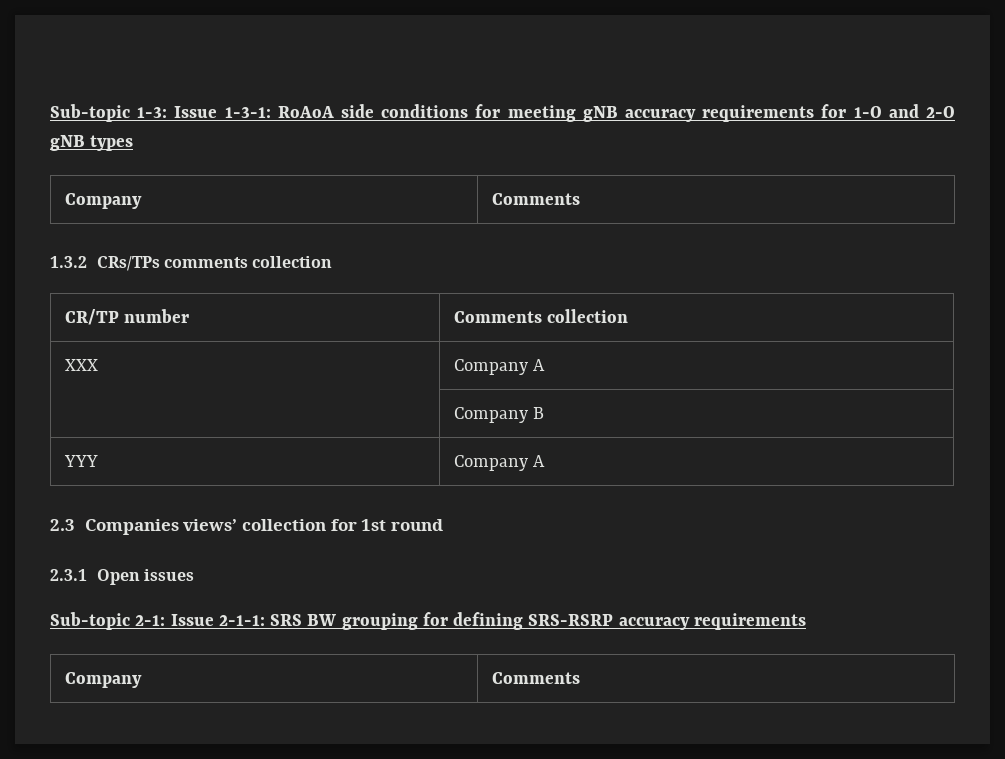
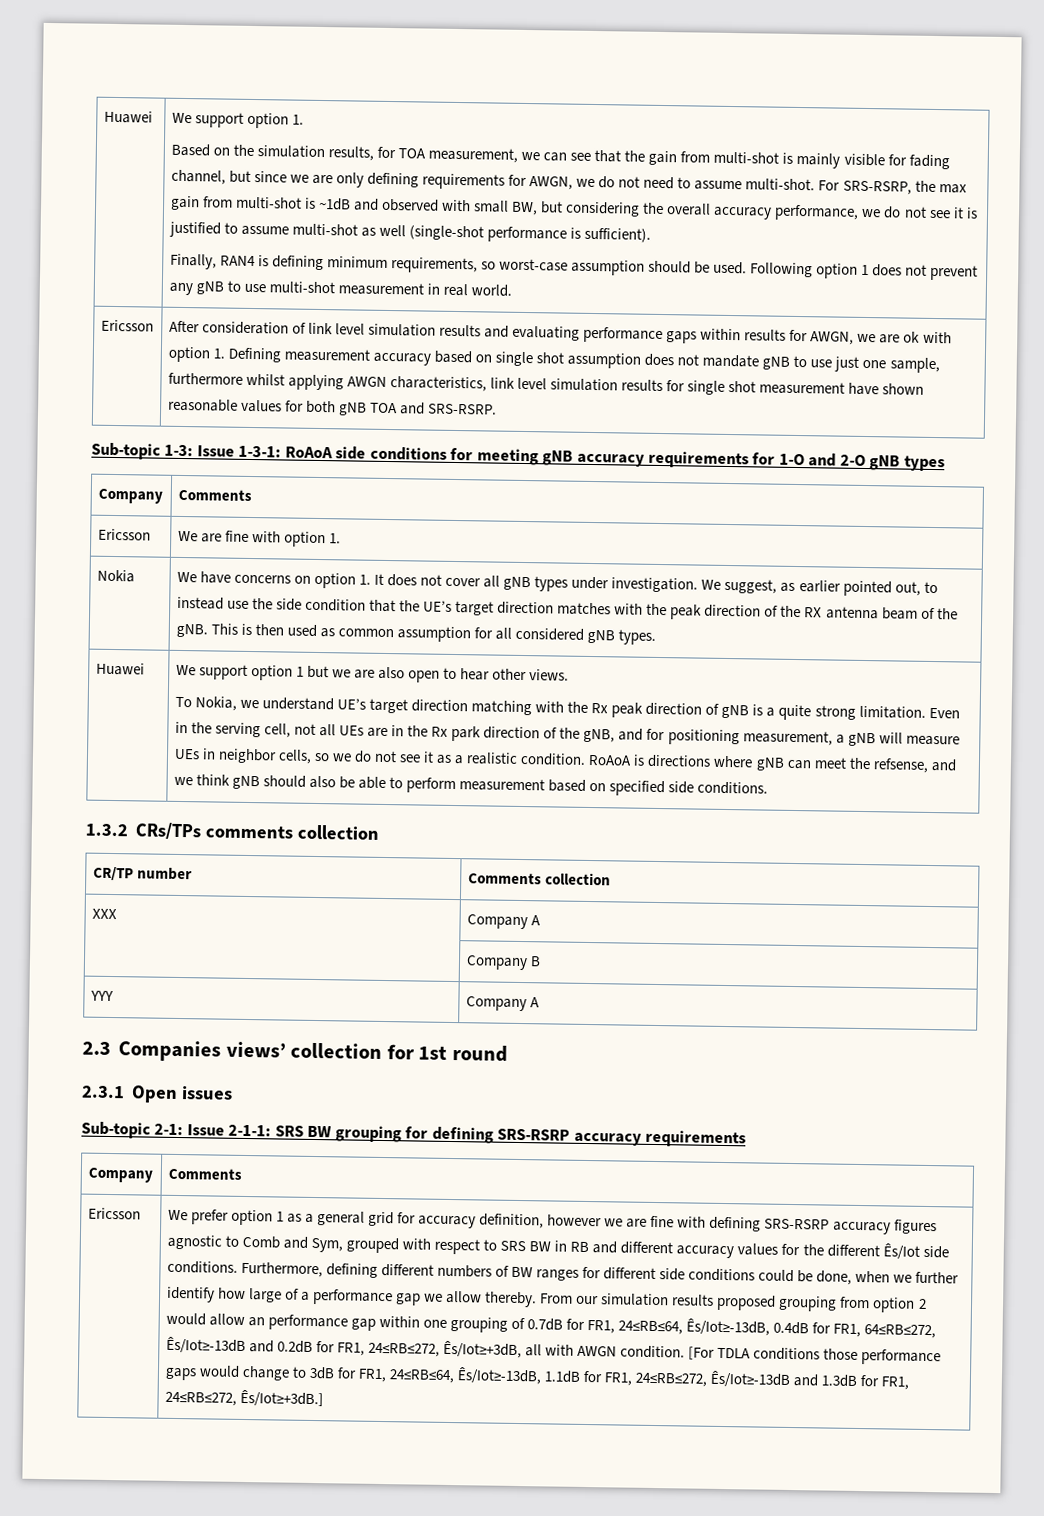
(50, 113) none -> [103,110,153,124] [171,112,304,129] [170,143,950,170] [170,169,967,195] [169,195,978,221] [168,221,652,243] [169,253,979,281] [168,280,513,297] [100,319,154,332] [168,320,952,345] [167,346,940,374] [167,372,925,396] [167,398,497,416] Huawei | We support option 1. // Based on the simulation results, for TOA measurement, we can see that the gain from multi-shot is mainly visible for fading channel, but since we are only defining requirements for AWGN, we do not need to assume multi-shot. For SRS-RSRP, the max gain from multi-shot is ~1dB and observed with small BW, but considering the overall accuracy performance, we do not see it is justified to assume multi-shot as well (single-shot performance is sufficient). // Finally, RAN4 is defining minimum requirements, so worst-case assumption should be used. Following option 1 does not prevent any gNB to use multi-shot measurement in real world. // Ericsson | After consideration of link level simulation results and evaluating performance gaps within results for AWGN, we are ok with option 1. Defining measurement accuracy based on single shot assumption does not mandate gNB to use just one sample, furthermore whilst applying AWGN characteristics, link level simulation results for single shot measurement have shown reasonable values for both gNB TOA and SRS-RSRP. //
(580, 199) none -> [97,528,151,541] [177,530,341,548] [96,569,135,583] [176,571,938,597] [176,596,958,620] [175,623,657,645] [95,662,145,676] [175,664,570,683] [174,696,960,721] [174,721,960,747] [173,748,957,773] [173,774,769,797] // Ericsson | We are fine with option 1. // Nokia | We have concerns on option 1. It does not cover all gNB types under investigation. We suggest, as earlier pointed out, to instead use the side condition that the UE’s target direction matches with the peak direction of the RX antenna beam of the gNB. This is then used as common assumption for all considered gNB types. // Huawei | We support option 1 but we are also open to hear other views. // To Nokia, we understand UE’s target direction matching with the Rx peak direction of gNB is a quite strong limitation. Even in the serving cell, not all UEs are in the Rx park direction of the gNB, and for positioning measurement, a gNB will measure UEs in neighbor cells, so we do not see it as a realistic condition. RoAoA is directions where gNB can meet the refsense, and we think gNB should also be able to perform measurement based on specified side conditions.
(580, 678) none -> [87,1207,141,1220] [167,1209,937,1235] [166,1234,949,1260] [166,1260,960,1285] [165,1286,927,1313] [165,1312,937,1339] [165,1336,942,1366] [164,1365,910,1390] [164,1389,324,1408] // Ericsson | We prefer option 1 as a general grid for accuracy definition, however we are fine with defining SRS-RSRP accuracy figures agnostic to Comb and Sym, grouped with respect to SRS BW in RB and different accuracy values for the different Ês/Iot side conditions. Furthermore, defining different numbers of BW ranges for different side conditions could be done, when we further identify how large of a performance gap we allow thereby. From our simulation results proposed grouping from option 2 would allow an performance gap within one grouping of 0.7dB for FR1, 24≤RB≤64, Ês/Iot≥-13dB, 0.4dB for FR1, 64≤RB≤272, Ês/Iot≥-13dB and 0.2dB for FR1, 24≤RB≤272, Ês/Iot≥+3dB, all with AWGN condition. [For TDLA conditions those performance gaps would change to 3dB for FR1, 24≤RB≤64, Ês/Iot≥-13dB, 1.1dB for FR1, 24≤RB≤272, Ês/Iot≥-13dB and 1.3dB for FR1, 24≤RB≤272, Ês/Iot≥+3dB.]

